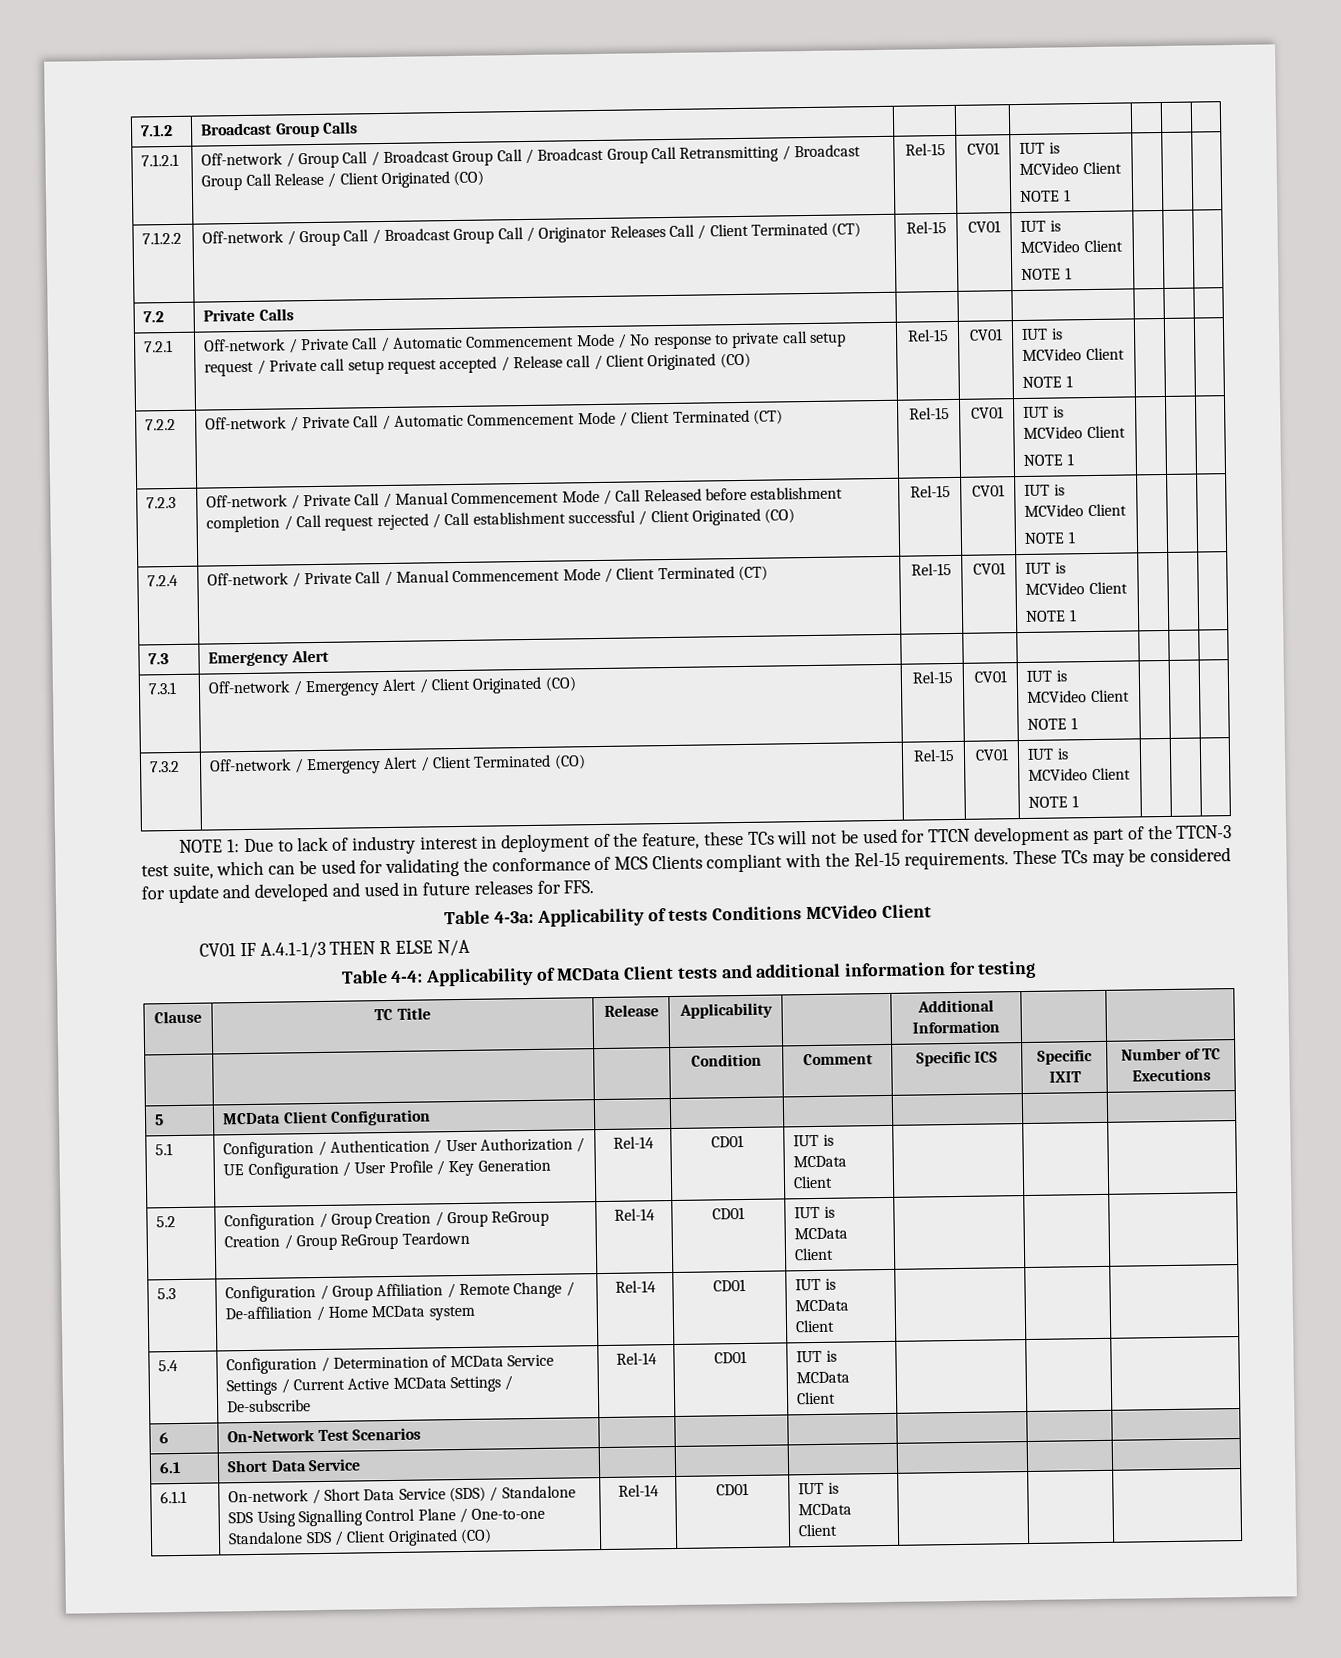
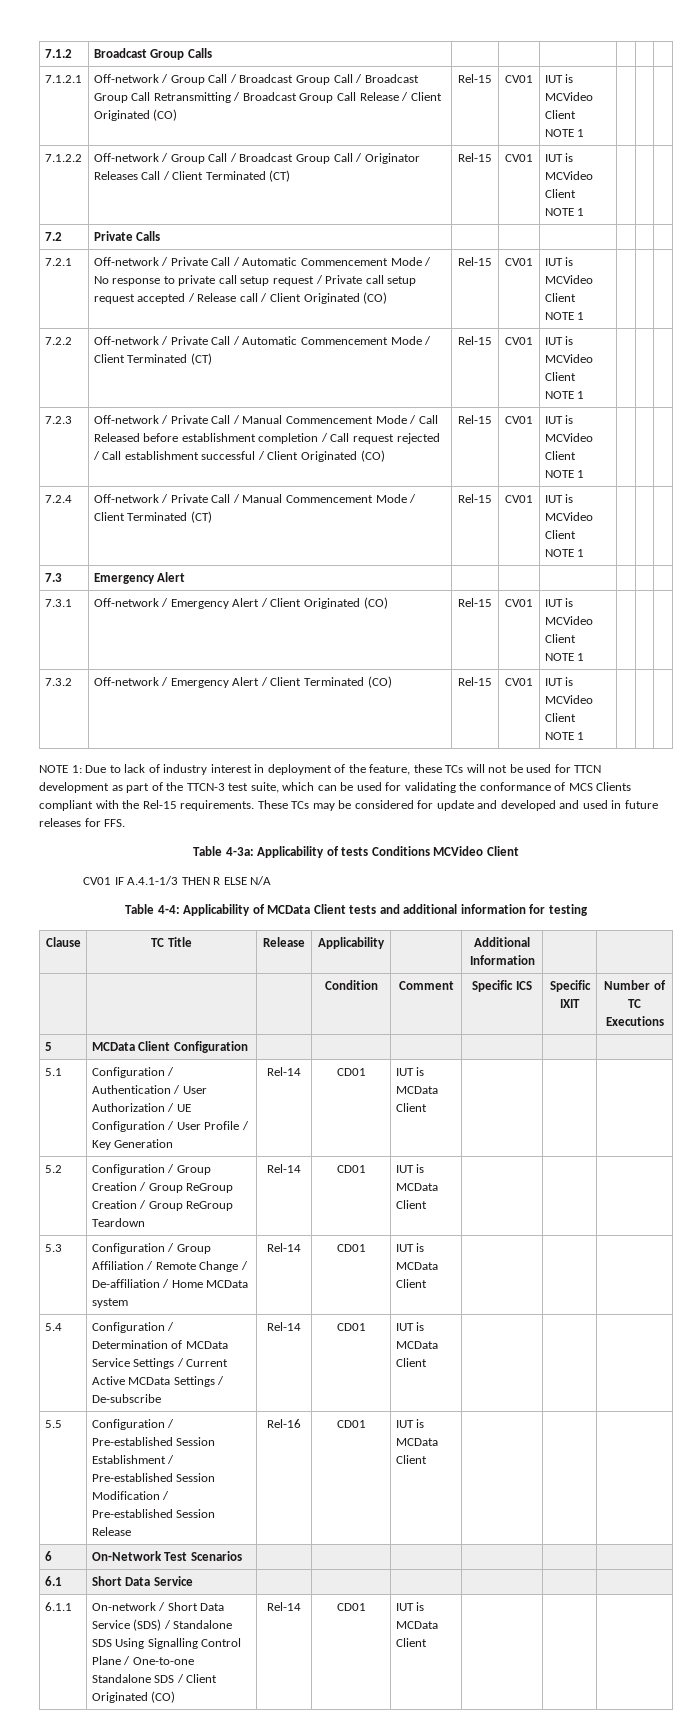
(837, 1398) none -> [44,1420,62,1428] [91,1419,175,1430] [91,1437,216,1446] [91,1455,175,1464] [91,1473,216,1482] [91,1491,170,1500] [91,1509,216,1518] [91,1527,131,1536] [267,1419,301,1428] [336,1420,366,1428] [395,1419,425,1428] [395,1438,438,1446] [395,1455,427,1464] // 5.5 | Configuration / Pre-established Session Establishment / Pre-established Session Modification / Pre-established Session Release | Rel-16 | CD01 | IUT is MCData Client | | |

